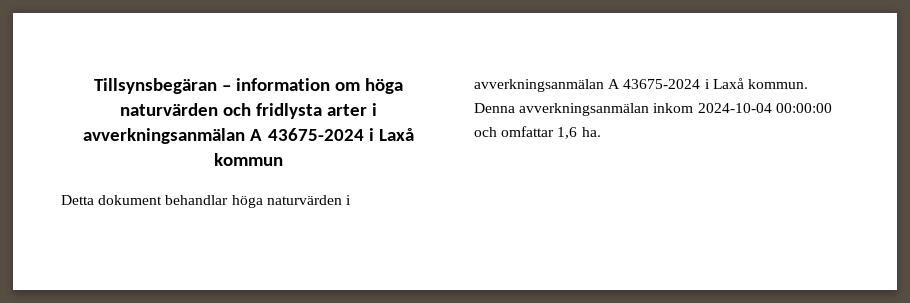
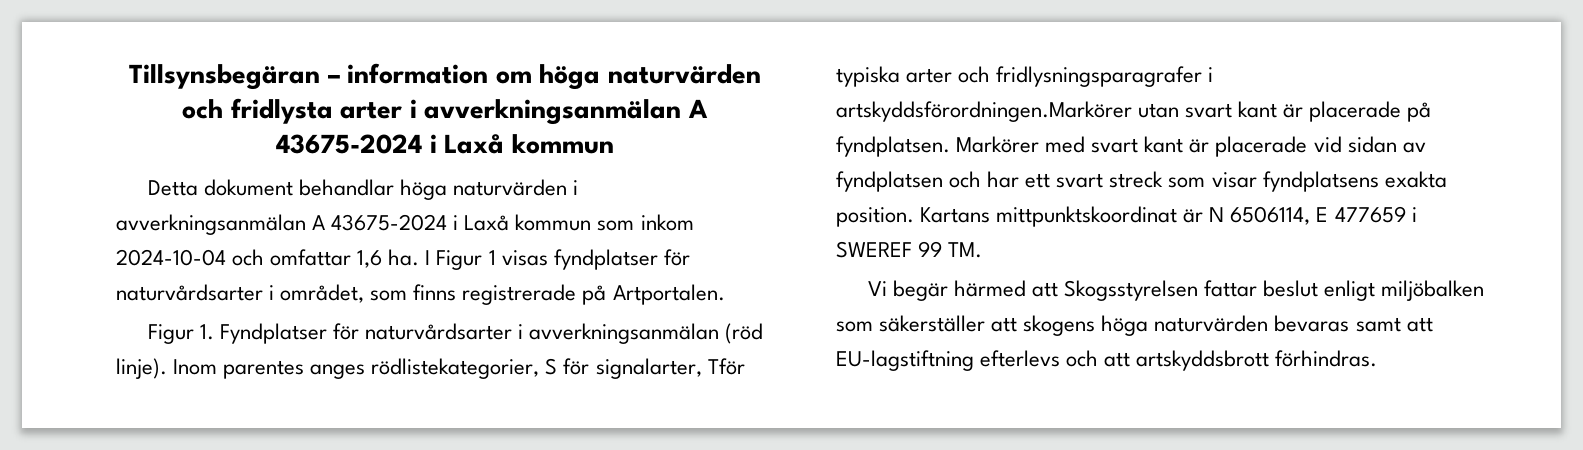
[747,79,808,89] [474,103,650,116] kommun. Denna avverkningsanmälan -> [515,214,635,231] kommun som
[775,103,832,113] 00:00:00 -> (226, 257) none
(601, 132) none -> [425,249,690,270] [116,284,725,305] [147,323,764,344] [116,358,745,379] [836,66,1214,87] [836,101,1432,122] [836,136,1426,157] [836,171,1447,192] [836,206,1417,227] [836,241,983,258] [867,280,1485,301] [836,315,1433,336] [836,350,1378,371] I Figur 1 visas fyndplatser för naturvårdsarter i området, som finns registrerade på Artportalen. // Figur 1. Fyndplatser för naturvårdsarter i avverkningsanmälan (röd linje). Inom parentes anges rödlistekategorier, S för signalarter, Tför typiska arter och fridlysningsparagrafer i artskyddsförordningen.Markörer utan svart kant är placerade på fyndplatsen. Markörer med svart kant är placerade vid sidan av fyndplatsen och har ett svart streck som visar fyndplatsens exakta position. Kartans mittpunktskoordinat är N 6506114, E 477659 i SWEREF 99 TM. // Vi begär härmed att Skogsstyrelsen fattar beslut enligt miljöbalken som säkerställer att skogens höga naturvärden bevaras samt att EU-lagstiftning efterlevs och att artskyddsbrott förhindras.

